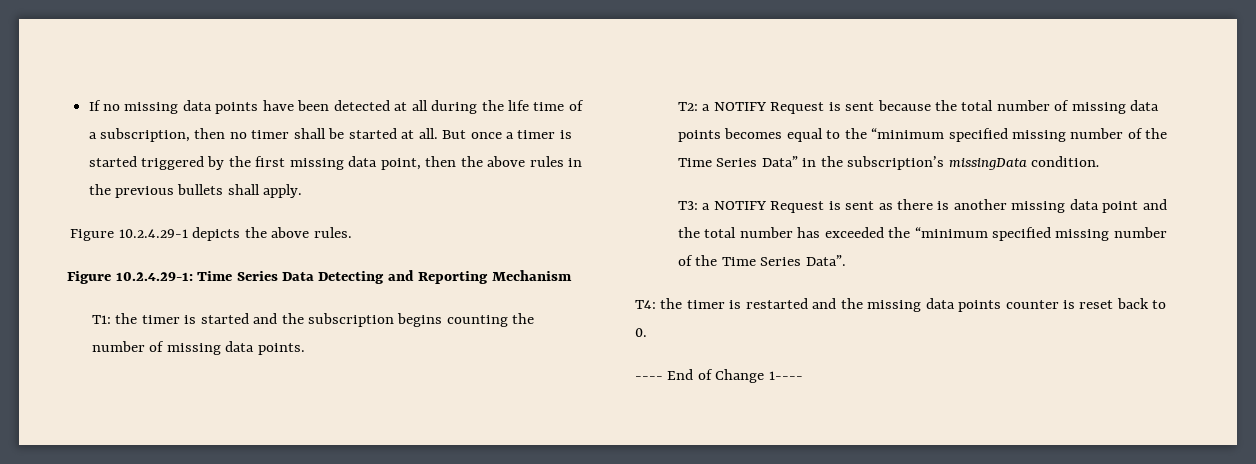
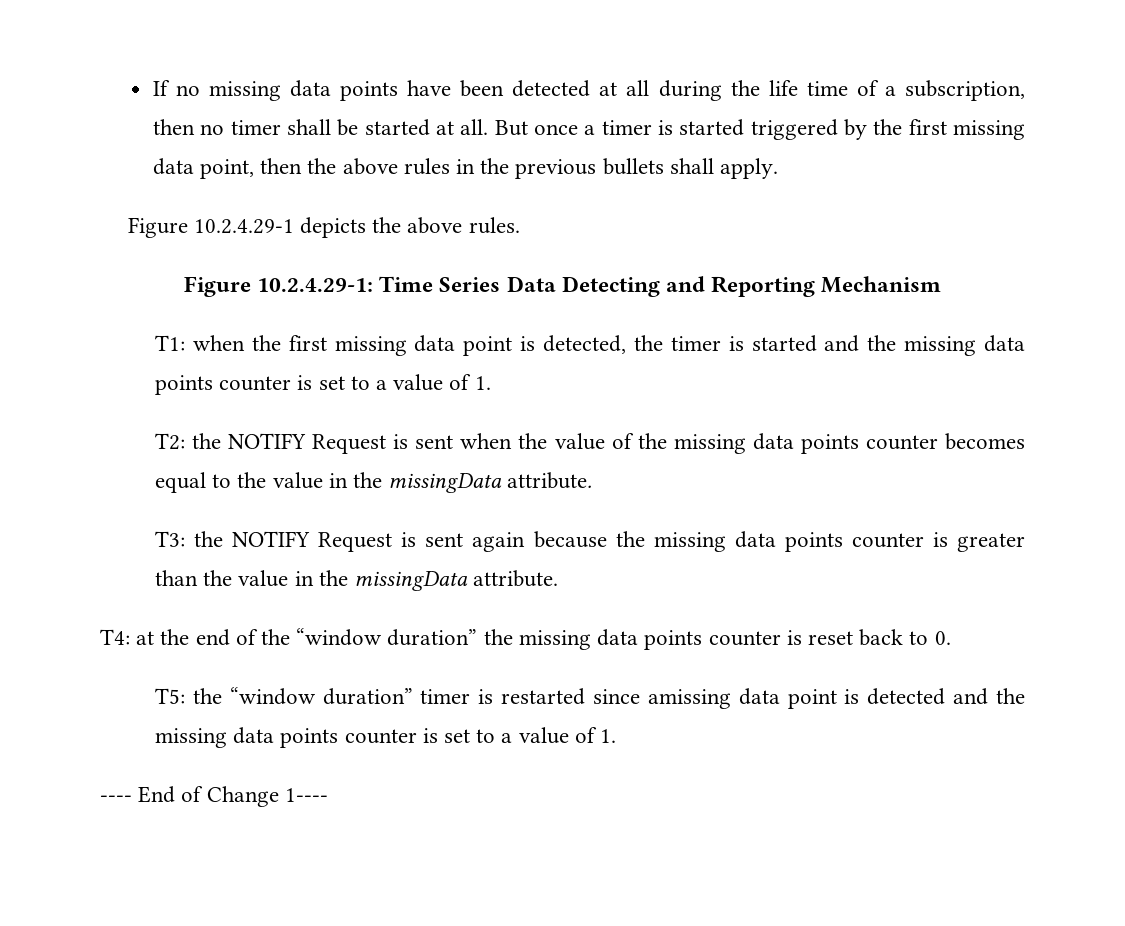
(111, 319) none -> [192,335,627,356] when the first missing data point is detected,
[307,313,535,327] [91,341,305,355] subscription begins counting the number of missing data points. -> [904,335,1026,356] [155,374,491,395] missing data points counter is set to a value of 1.
[702,100,1160,114] [677,130,721,142] a NOTIFY Request is sent because the total number of missing data points -> [192,433,938,454] the NOTIFY Request is sent when the value of the missing data points counter
[871,128,1168,142] [677,156,1100,170] “minimum specified missing number of the Time Series Data” in the subscription’s missingData condition. -> [272,472,593,493] value in the missingData attribute.
[702,199,1167,213] [677,227,1167,241] [677,255,846,266] [635,298,837,309] a NOTIFY Request is sent as there is another missing data point and the total number has exceeded the “minimum specified missing number of the Time Series Data”. // T4: the timer is restarted and -> [194,531,1025,552] [155,570,559,591] [100,628,478,646] the NOTIFY Request is sent again because the missing data points counter is greater than the value in the missingData attribute. // T4: at the end of the “window duration”
(647, 332) none -> [155,687,1026,709] [155,727,617,748] // T5: the “window duration” timer is restarted since amissing data point is detected and the missing data points counter is set to a value of 1.

